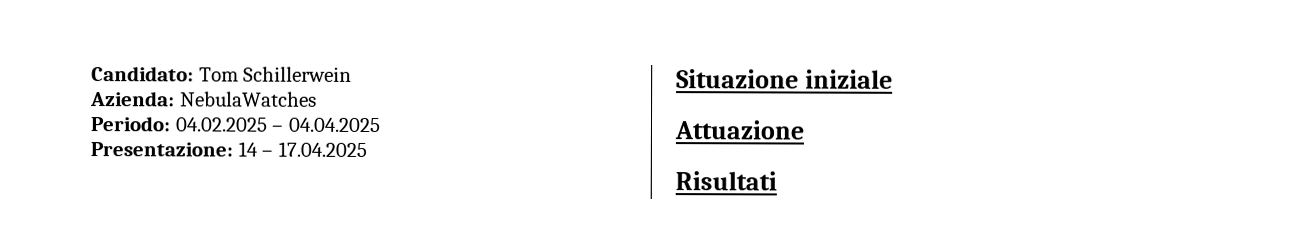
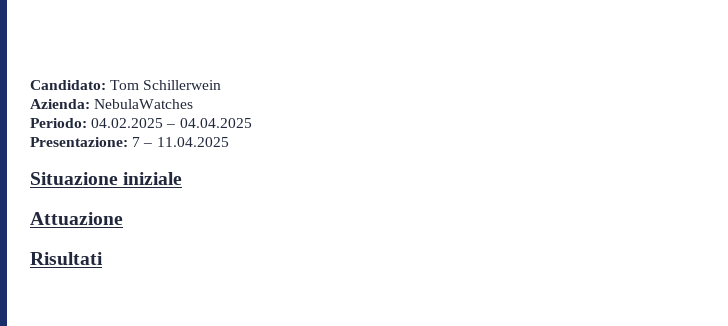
[237,141,367,157] 14 – 17.04.2025 -> [132,137,229,147] 7 – 11.04.2025

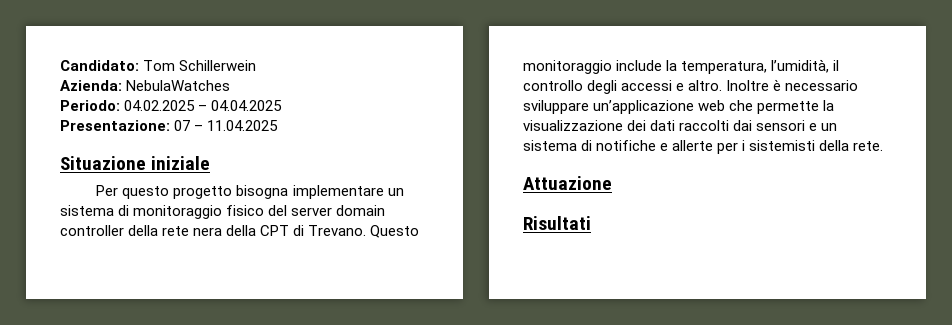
[132,137,141,147] 7 -> [174,120,191,131] 07
(183, 178) none -> [96,185,404,199] [60,205,386,219] [60,225,420,238] [523,59,840,74] [523,79,859,94] [523,100,835,114] [523,120,838,131] [523,140,884,154] // Per questo progetto bisogna implementare un sistema di monitoraggio fisico del server domain controller della rete nera della CPT di Trevano. Questo monitoraggio include la temperatura, l’umidità, il controllo degli accessi e altro. Inoltre è necessario sviluppare un’applicazione web che permette la visualizzazione dei dati raccolti dai sensori e un sistema di notifiche e allerte per i sistemisti della rete.

